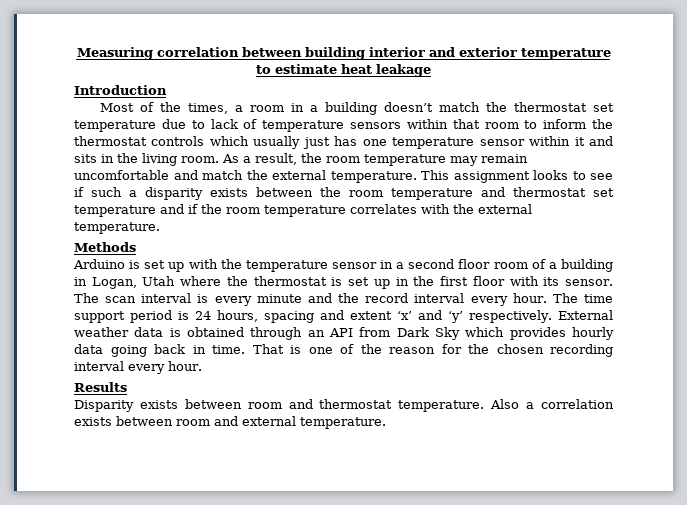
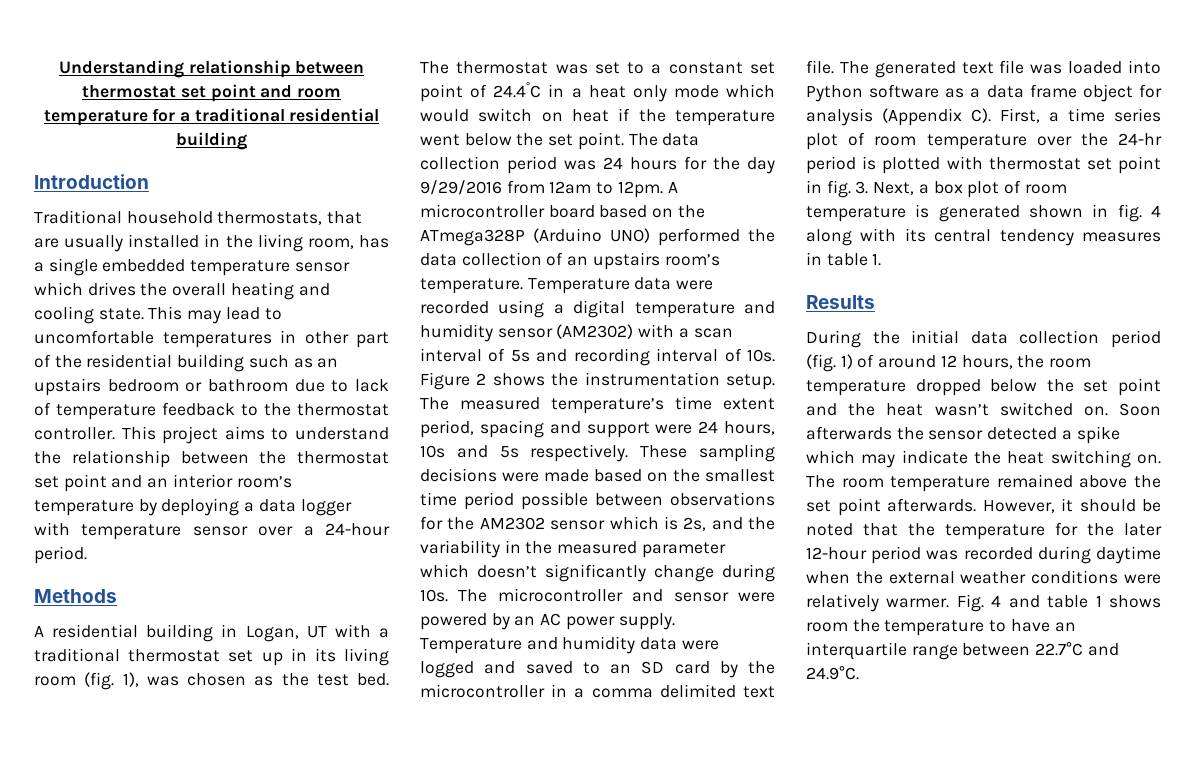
[76,47,611,60] [256,64,431,77] [74,85,167,95] [100,102,615,115] [74,120,156,132] Measuring correlation between building interior and exterior temperature to estimate heat leakage // Introduction // Most of the times, a room in a building doesn’t match the thermostat set temperature -> [58,60,365,78] [82,84,341,102] [43,108,380,126] [176,132,247,150] [34,174,149,189] [34,210,363,225] [34,234,389,252] [34,258,350,276] [34,282,330,300] [34,306,282,324] [34,330,389,348] [34,354,339,372] [34,378,288,396] Understanding relationship between thermostat set point and room temperature for a traditional residential building // Introduction // Traditional household thermostats, that are usually installed in the living room, has a single embedded temperature sensor which drives the overall heating and cooling state. This may lead to uncomfortable temperatures in other part of the residential building such as an upstairs bedroom or bathroom
[350,119,613,129] [74,136,613,149] [74,153,528,166] [74,170,613,183] [74,187,614,200] [74,204,532,217] [74,222,160,234] [74,242,136,252] [73,259,613,272] [74,276,614,289] [74,293,614,306] [74,310,613,323] [74,327,614,340] [74,344,613,357] [74,361,202,374] [74,382,127,392] [74,399,615,412] [74,416,386,429] sensors within that room to inform the thermostat controls which usually just has one temperature sensor within it and sits in the living room. As a result, the room temperature may remain uncomfortable and match the external temperature. This assignment looks to see if such a disparity exists between the room temperature and thermostat set temperature and if the room temperature correlates with the external temperature. // Methods // Arduino is set up with the temperature sensor in a second floor room of a building in Logan, Utah where the thermostat is set up in the first floor with its sensor. The scan interval is every minute and the record interval every hour. The time support period is 24 hours, spacing and extent ‘x’ and ‘y’ respectively. External weather data is obtained through an API from Dark Sky which provides hourly data going back in time. That is one of the reason for the chosen recording interval every hour. // Results // Disparity exists between room and thermostat temperature. Also a correlation exists between room and external temperature. -> [162,402,389,416] [34,426,389,444] [34,450,389,468] [34,474,292,492] [34,498,352,516] [34,522,390,540] [34,546,87,564] [34,589,117,603] [34,624,390,642] [34,648,389,666] [34,672,389,690] [420,61,775,74] [420,82,775,102] [420,108,775,126] [420,132,700,150] [420,156,775,174] [420,180,678,198] [420,204,705,218] [420,228,775,246] [420,252,720,270] [420,277,714,294] [420,300,775,318] [420,324,733,342] [420,348,775,366] [420,372,775,390] [420,396,775,414] [420,420,775,438] [420,444,775,462] [420,468,775,482] [420,492,775,510] [420,516,775,531] [420,540,726,558] [420,564,775,582] [420,588,775,602] [420,613,675,630] [420,636,719,654] [420,661,775,678] [420,684,775,698] [806,60,1161,78] [806,84,1162,102] [806,108,1161,126] [806,132,1162,150] [806,156,1161,174] [806,180,1067,198] [806,204,1161,222] [806,228,1161,246] [806,252,882,266] [806,295,875,309] [806,330,1161,348] [806,354,1092,372] [806,378,1161,396] [806,402,1161,416] [806,426,1120,444] [806,450,1161,468] [806,474,1161,492] [806,498,1161,516] [806,522,1162,540] [806,546,1161,564] [806,570,1161,584] [806,594,1161,612] [806,619,1076,636] [806,642,1119,660] [806,666,859,680] feedback to the thermostat controller. This project aims to understand the relationship between the thermostat set point and an interior room’s temperature by deploying a data logger with temperature sensor over a 24-hour period. // Methods // A residential building in Logan, UT with a traditional thermostat set up in its living room (fig. 1), was chosen as the test bed. The thermostat was set to a constant set point of 24.4°C in a heat only mode which would switch on heat if the temperature went below the set point. The data collection period was 24 hours for the day 9/29/2016 from 12am to 12pm. A microcontroller board based on the ATmega328P (Arduino UNO) performed the data collection of an upstairs room’s temperature. Temperature data were recorded using a digital temperature and humidity sensor (AM2302) with a scan interval of 5s and recording interval of 10s. Figure 2 shows the instrumentation setup. The measured temperature’s time extent period, spacing and support were 24 hours, 10s and 5s respectively. These sampling decisions were made based on the smallest time period possible between observations for the AM2302 sensor which is 2s, and the variability in the measured parameter which doesn’t significantly change during 10s. The microcontroller and sensor were powered by an AC power supply. Temperature and humidity data were logged and saved to an SD card by the microcontroller in a comma delimited text file. The generated text file was loaded into Python software as a data frame object for analysis (Appendix C). First, a time series plot of room temperature over the 24-hr period is plotted with thermostat set point in fig. 3. Next, a box plot of room temperature is generated shown in fig. 4 along with its central tendency measures in table 1. // Results // During the initial data collection period (fig. 1) of around 12 hours, the room temperature dropped below the set point and the heat wasn’t switched on. Soon afterwards the sensor detected a spike which may indicate the heat switching on. The room temperature remained above the set point afterwards. However, it should be noted that the temperature for the later 12-hour period was recorded during daytime when the external weather conditions were relatively warmer. Fig. 4 and table 1 shows room the temperature to have an interquartile range between 22.7°C and 24.9°C.

